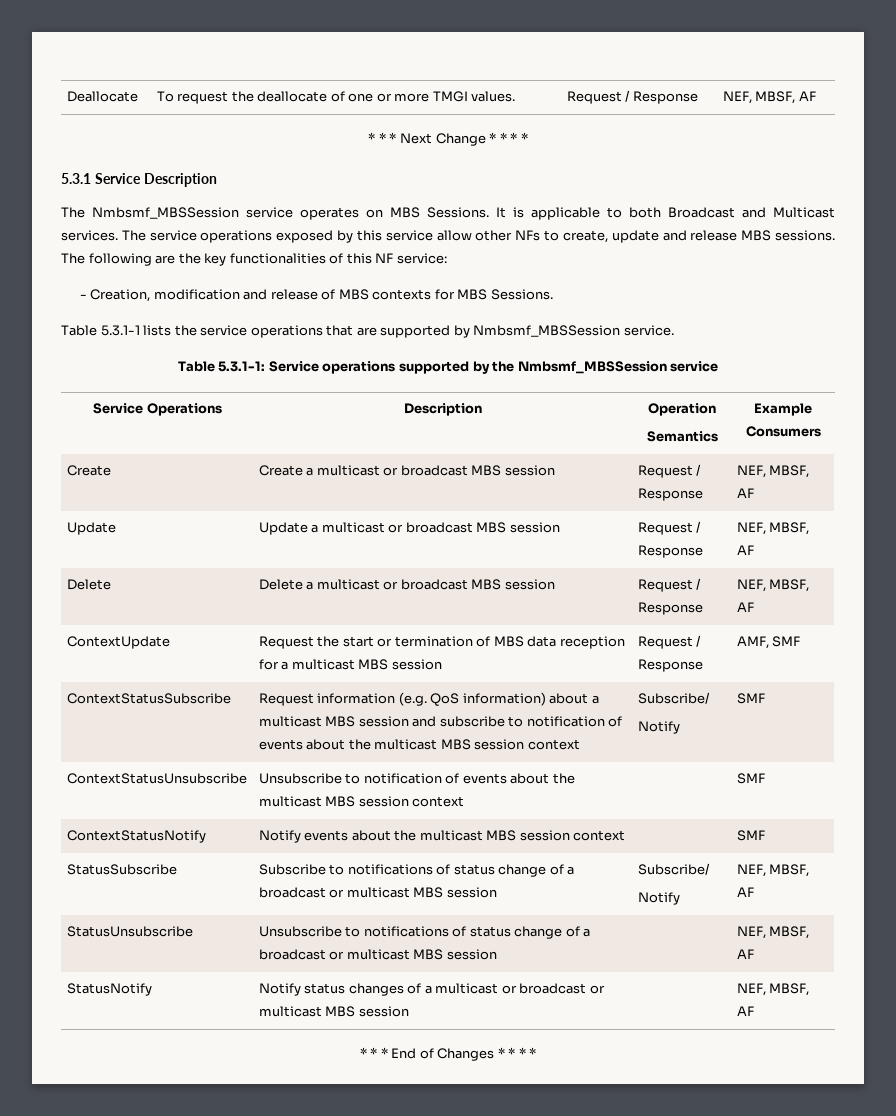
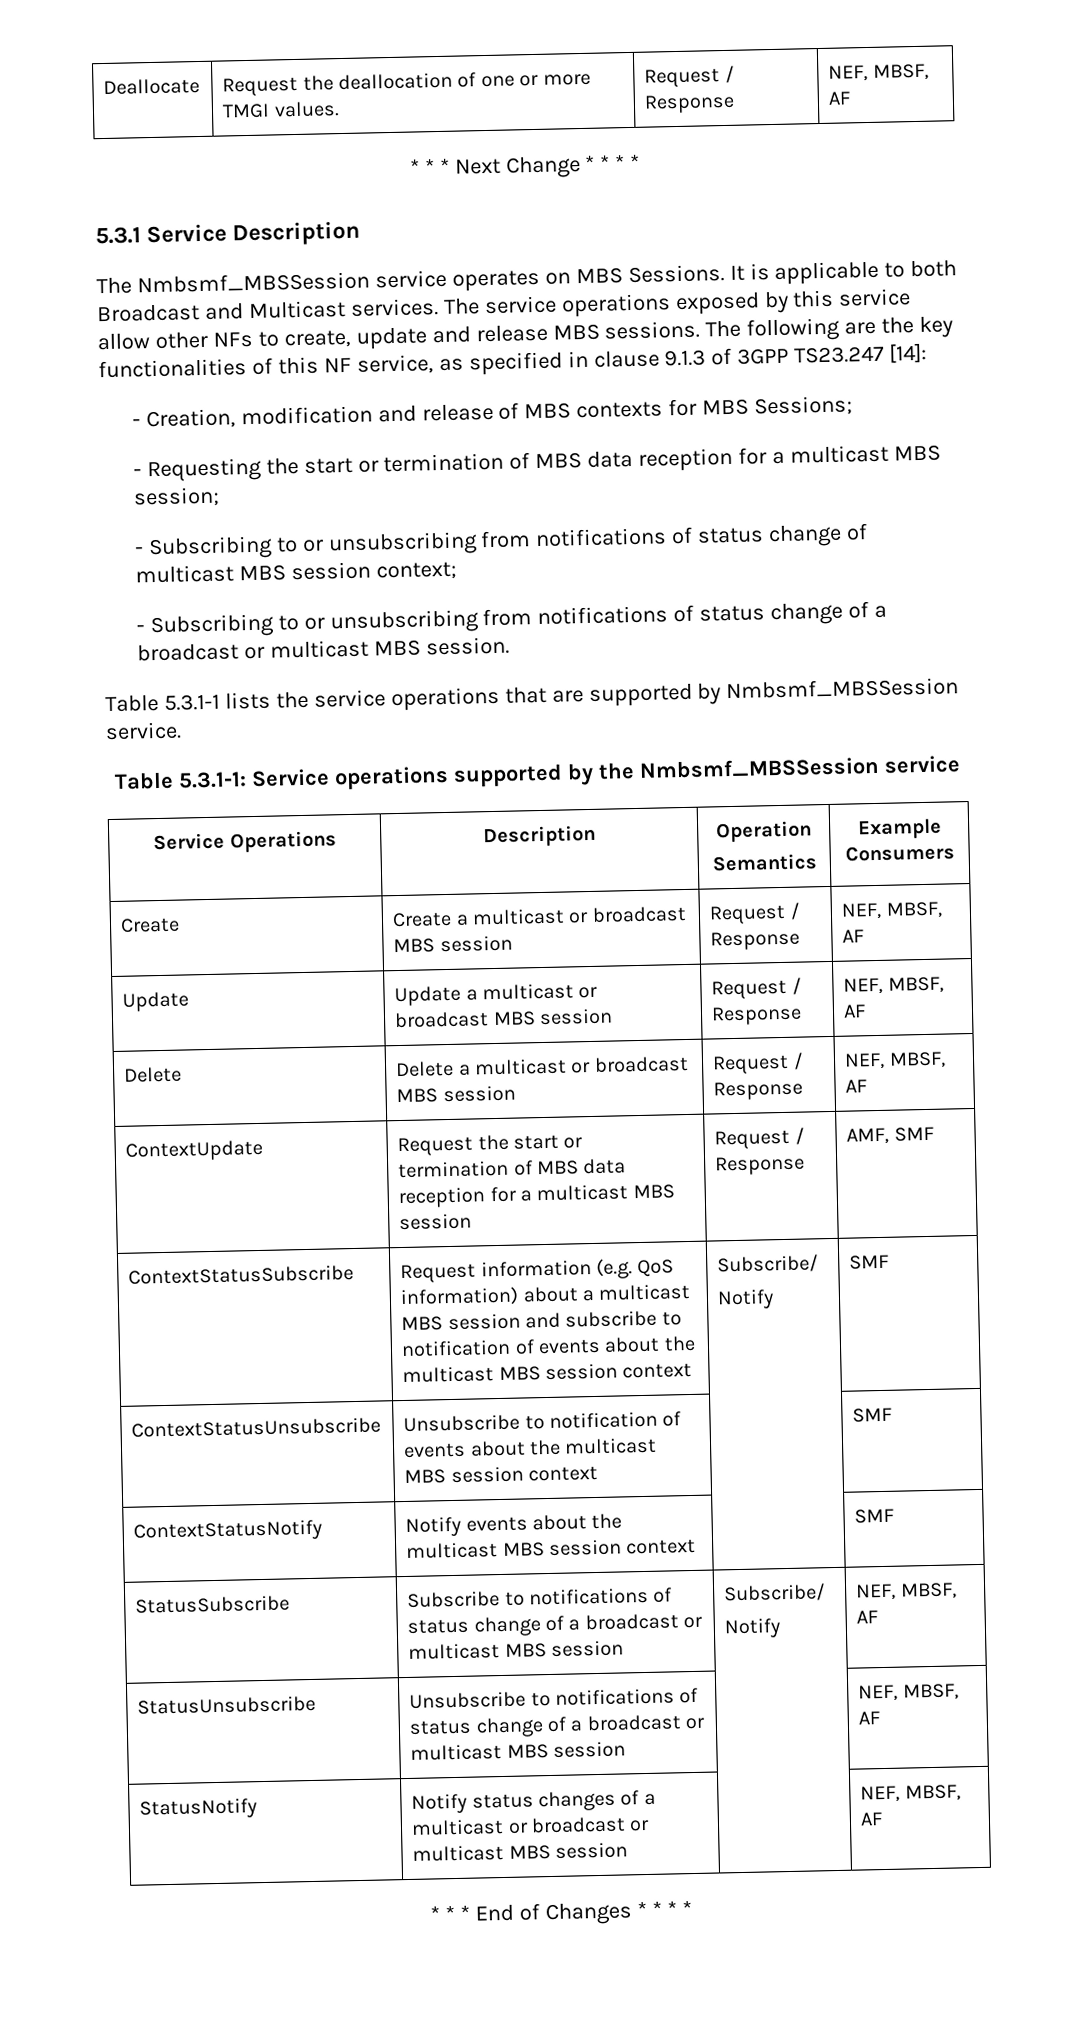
[156,91,328,104] To request the deallocate -> [222,72,453,97] Request the deallocation
[396,253,447,264] service: -> [356,342,928,376] service, as specified in clause 9.1.3 of 3GPP TS23.247 [14]:
[490,289,553,300] Sessions. -> [754,395,854,417] [132,444,941,483] [132,486,220,508] [134,523,869,561] [134,561,457,584] [135,601,888,639] [136,636,510,662] Sessions; // - Requesting the start or termination of MBS data reception for a multicast MBS session; // - Subscribing to or unsubscribing from notifications of status change of multicast MBS session context; // - Subscribing to or unsubscribing from notifications of status change of a broadcast or multicast MBS session.

